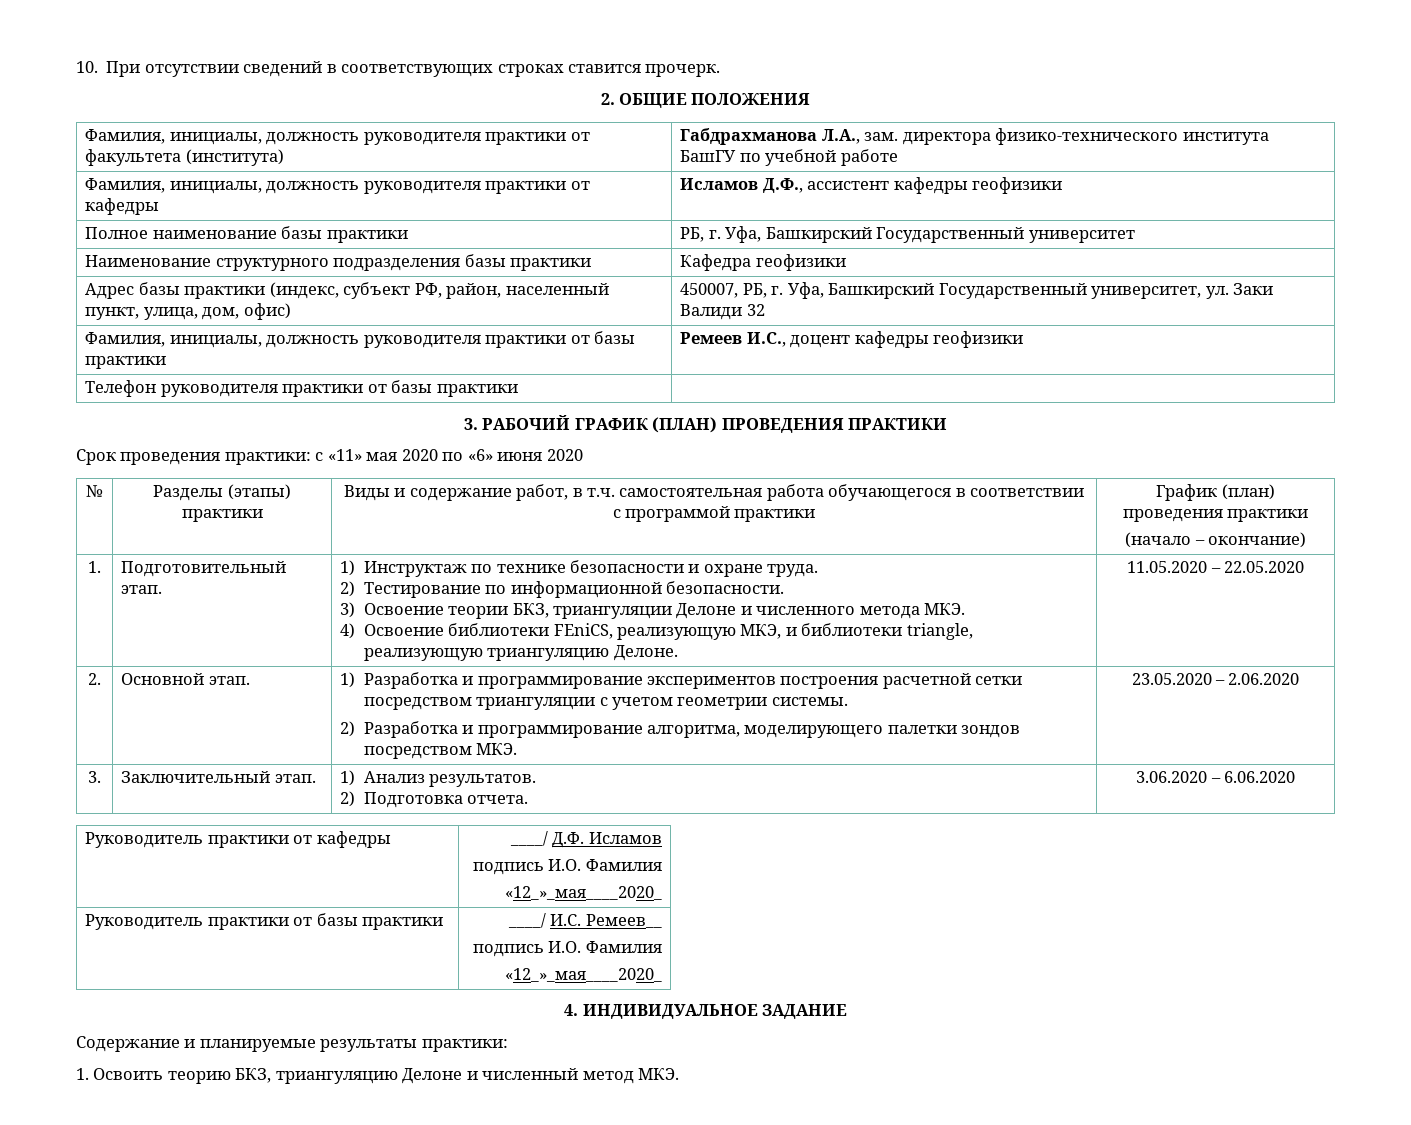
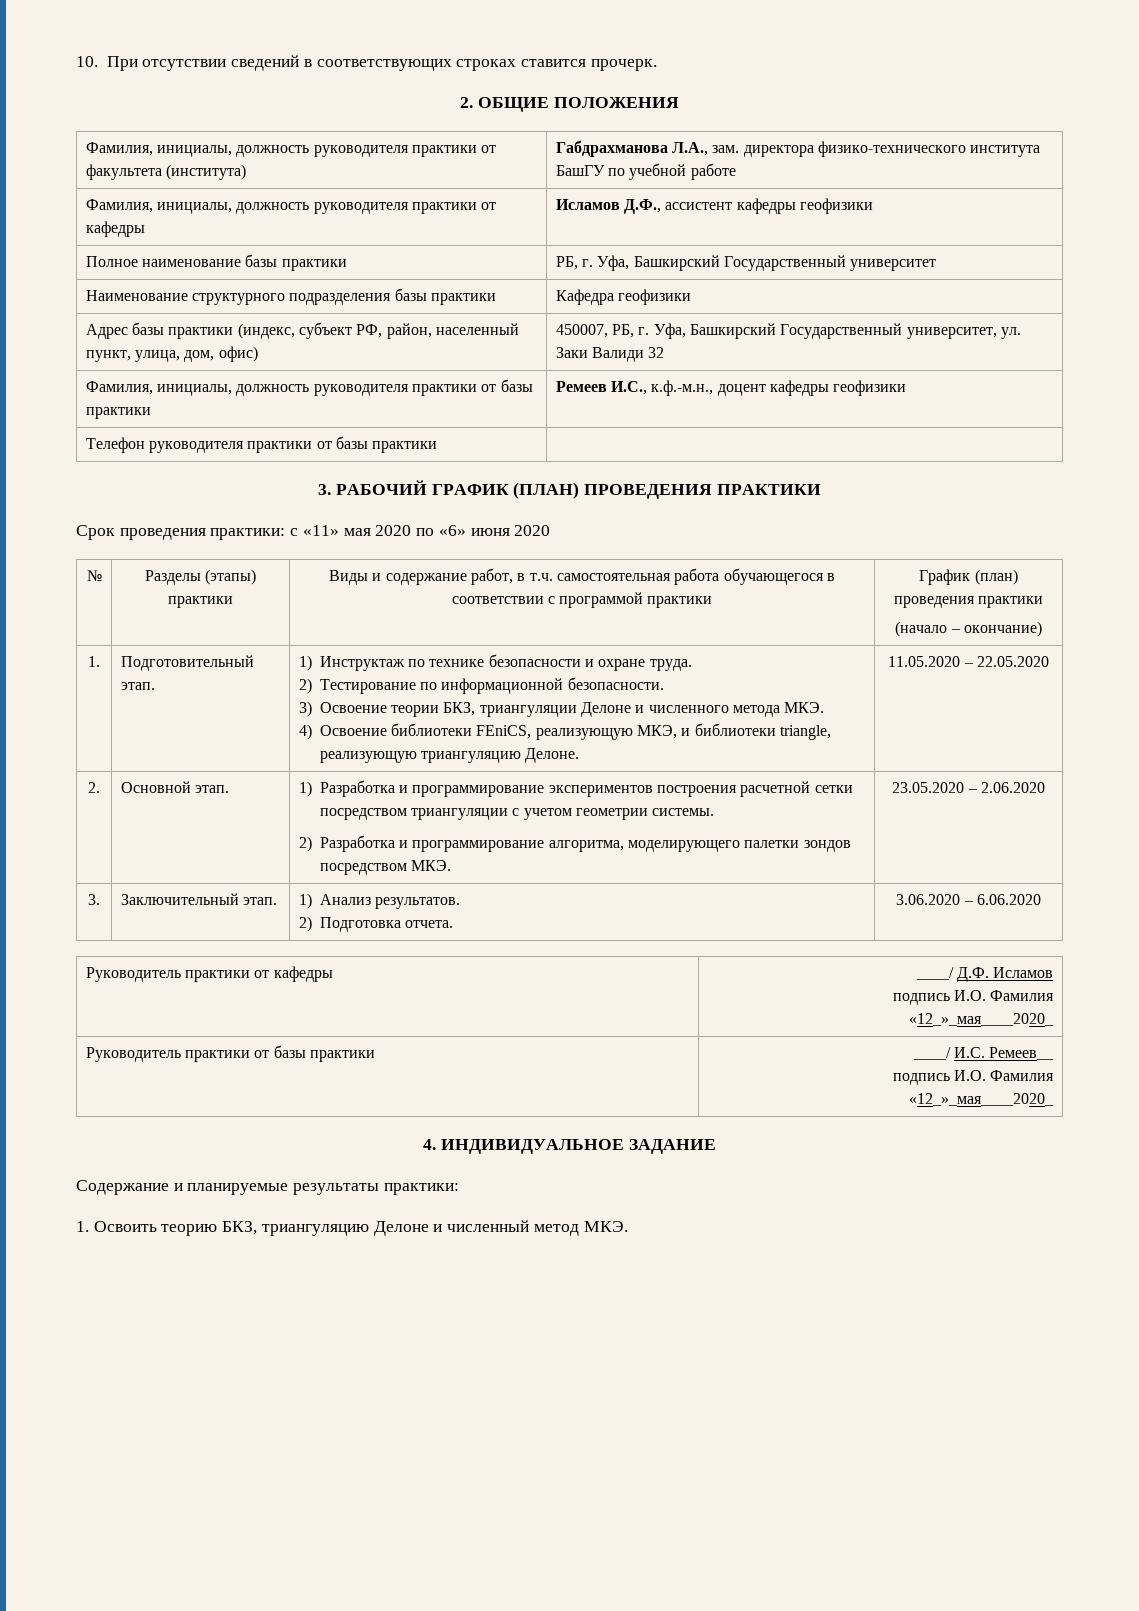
(786, 339) none -> [651,380,714,396] к.ф.-м.н.,

